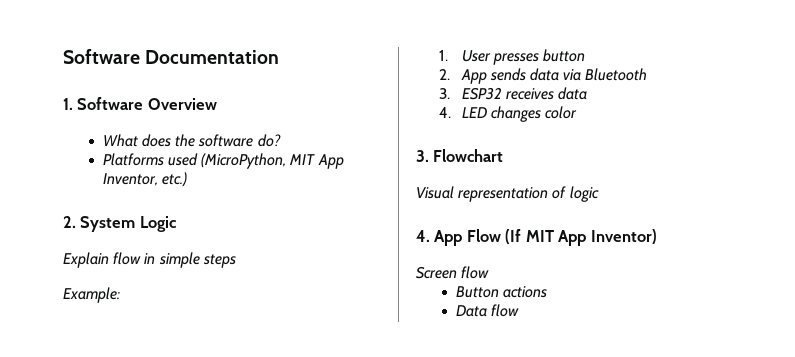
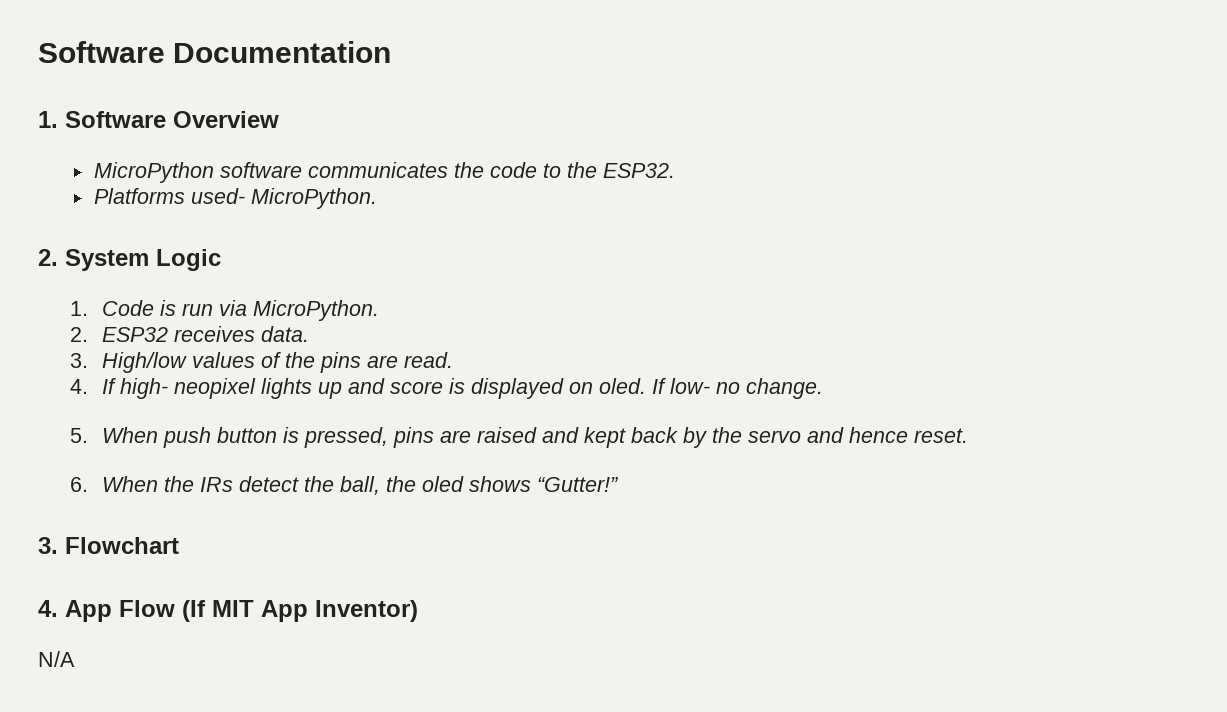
[102,134,281,147] [102,153,344,169] [102,172,188,187] [63,216,176,232] [63,252,236,268] [63,287,120,303] [438,49,585,65] [438,68,648,84] [438,87,587,100] [438,106,577,122] [416,149,504,162] [416,186,599,202] What does the software do? // Platforms used (MicroPython, MIT App Inventor, etc.) // 2. System Logic // Explain flow in simple steps // Example: // 1. User presses button // 2. App sends data via Bluetooth // 3. ESP32 receives data // 4. LED changes color // 3. Flowchart // Visual representation of logic -> [93,162,675,183] [93,188,377,209] [38,249,221,271] [70,300,380,321] [70,326,310,342] [70,352,454,373] [70,378,824,399] [70,427,969,448] [70,476,619,495] [38,537,179,554] MicroPython software communicates the code to the ESP32. // Platforms used- MicroPython. // 2. System Logic // 1. Code is run via MicroPython. // 2. ESP32 receives data. // 3. High/low values of the pins are read. // 4. If high- neopixel lights up and score is displayed on oled. If low- no change. // 5. When push button is pressed, pins are raised and kept back by the servo and hence reset. // 6. When the IRs detect the ball, the oled shows “Gutter!” // 3. Flowchart
[416,266,490,279] [455,286,548,298] [455,304,520,317] Screen flow // Button actions // Data flow -> [38,651,75,667] N/A

